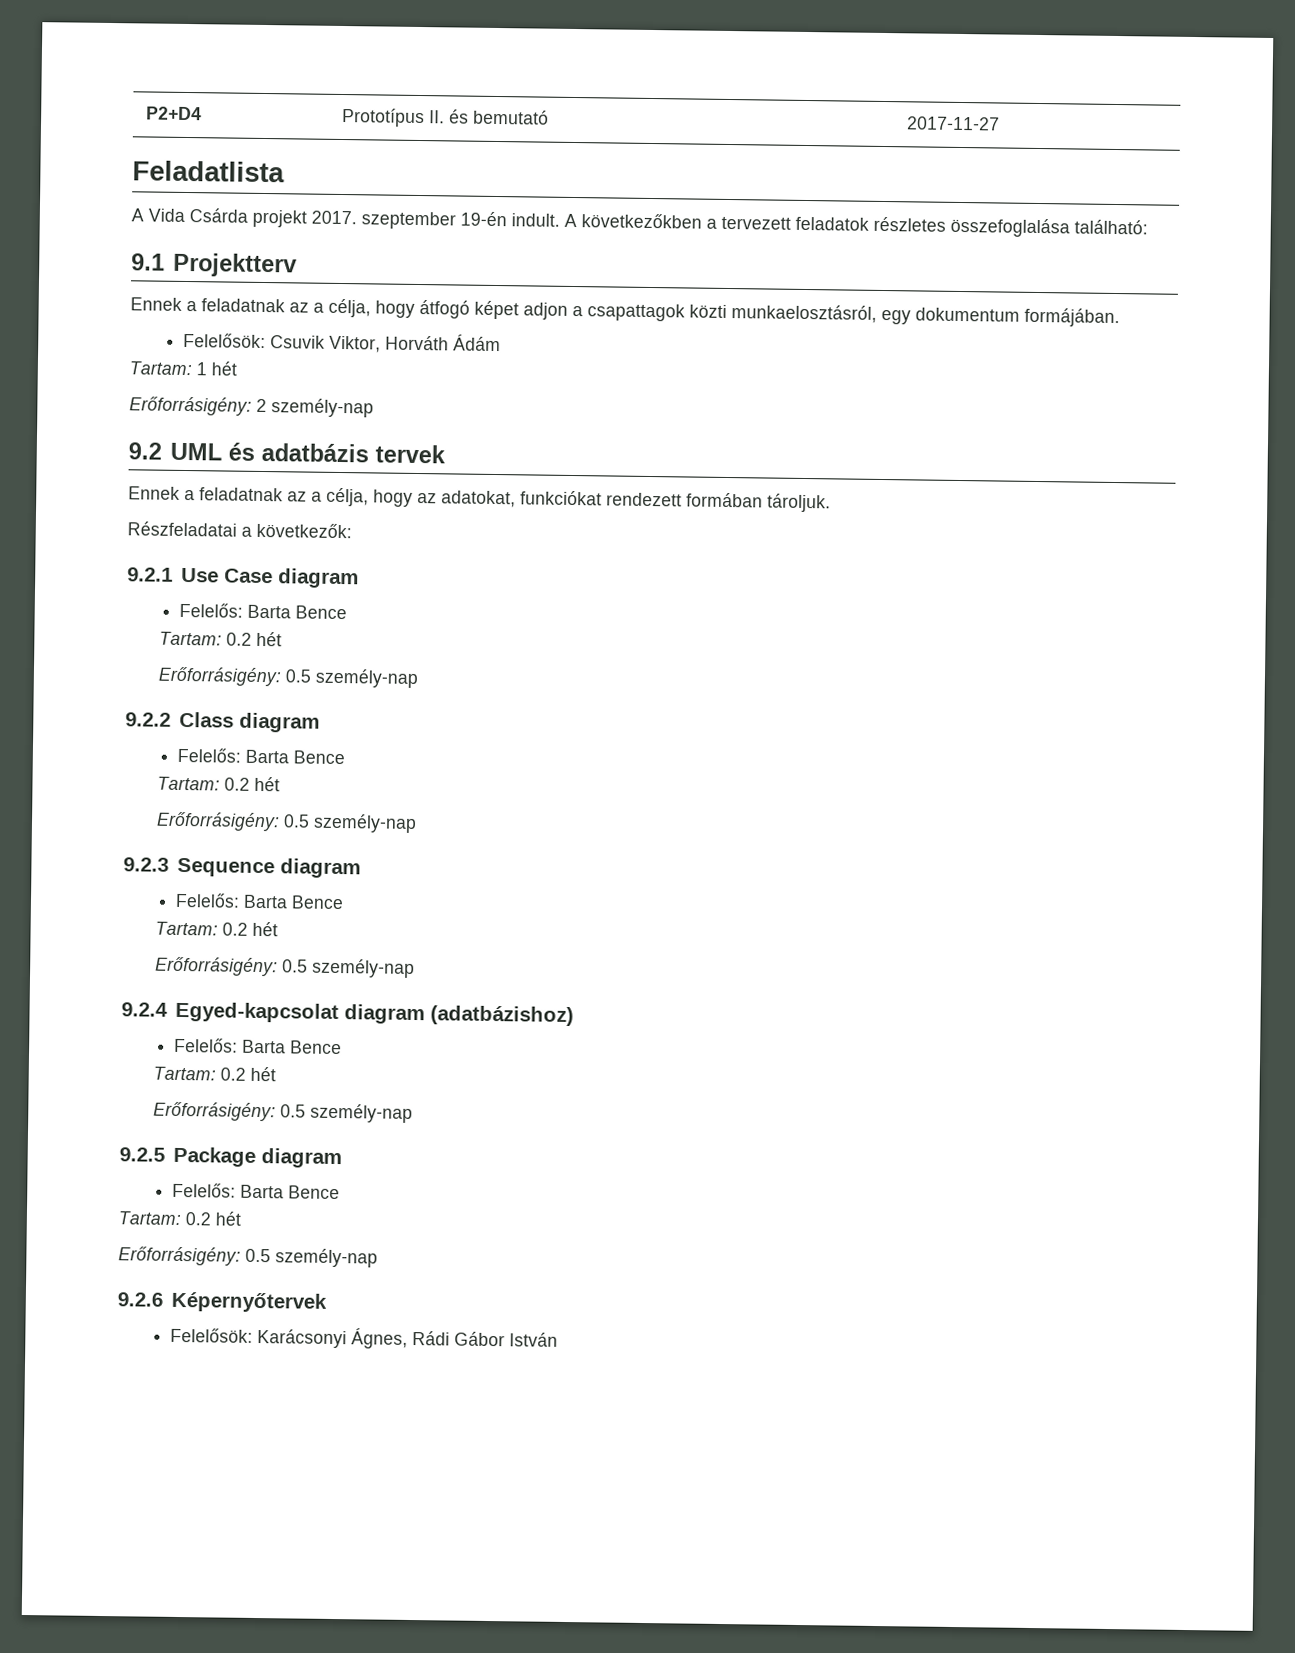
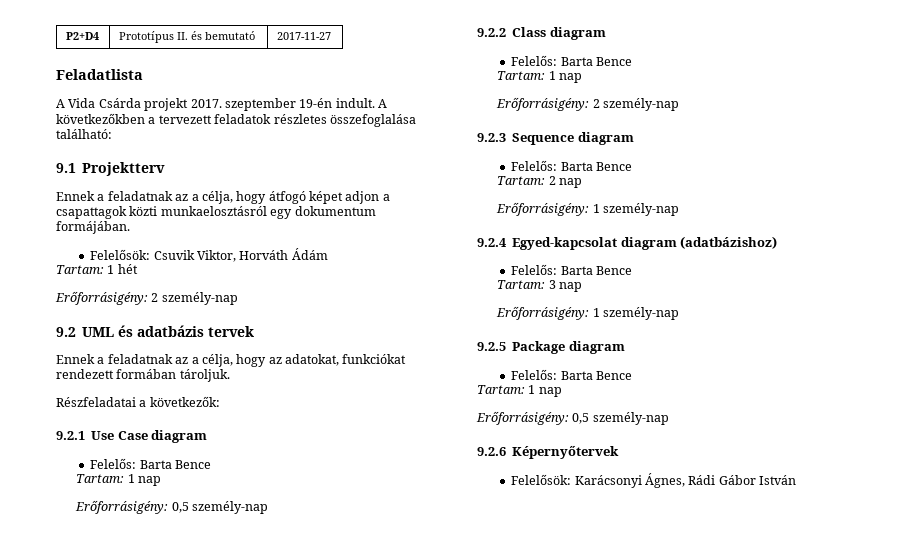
[731,304,877,323] munkaelosztásról, -> [160,206,267,216] munkaelosztásról
[226,631,283,647] [158,666,312,687] 0.2 hét // Erőforrásigény: 0.5 -> [127,474,162,486] [75,500,189,514] 1 nap // Erőforrásigény: 0,5
[224,776,281,792] [156,811,311,832] 0.2 hét // Erőforrásigény: 0.5 -> [548,71,583,83] [496,97,600,111] 1 nap // Erőforrásigény: 2
[222,921,279,937] [155,956,309,977] 0.2 hét // Erőforrásigény: 0.5 -> [548,176,583,188] [496,202,600,216] 2 nap // Erőforrásigény: 1
[220,1066,277,1082] [153,1101,307,1122] 0.2 hét // Erőforrásigény: 0.5 -> [548,280,583,292] [496,306,600,320] 3 nap // Erőforrásigény: 1
[185,1211,241,1226] [118,1246,271,1266] 0.2 hét // Erőforrásigény: 0.5 -> [528,385,562,397] [476,411,590,425] 1 nap // Erőforrásigény: 0,5

